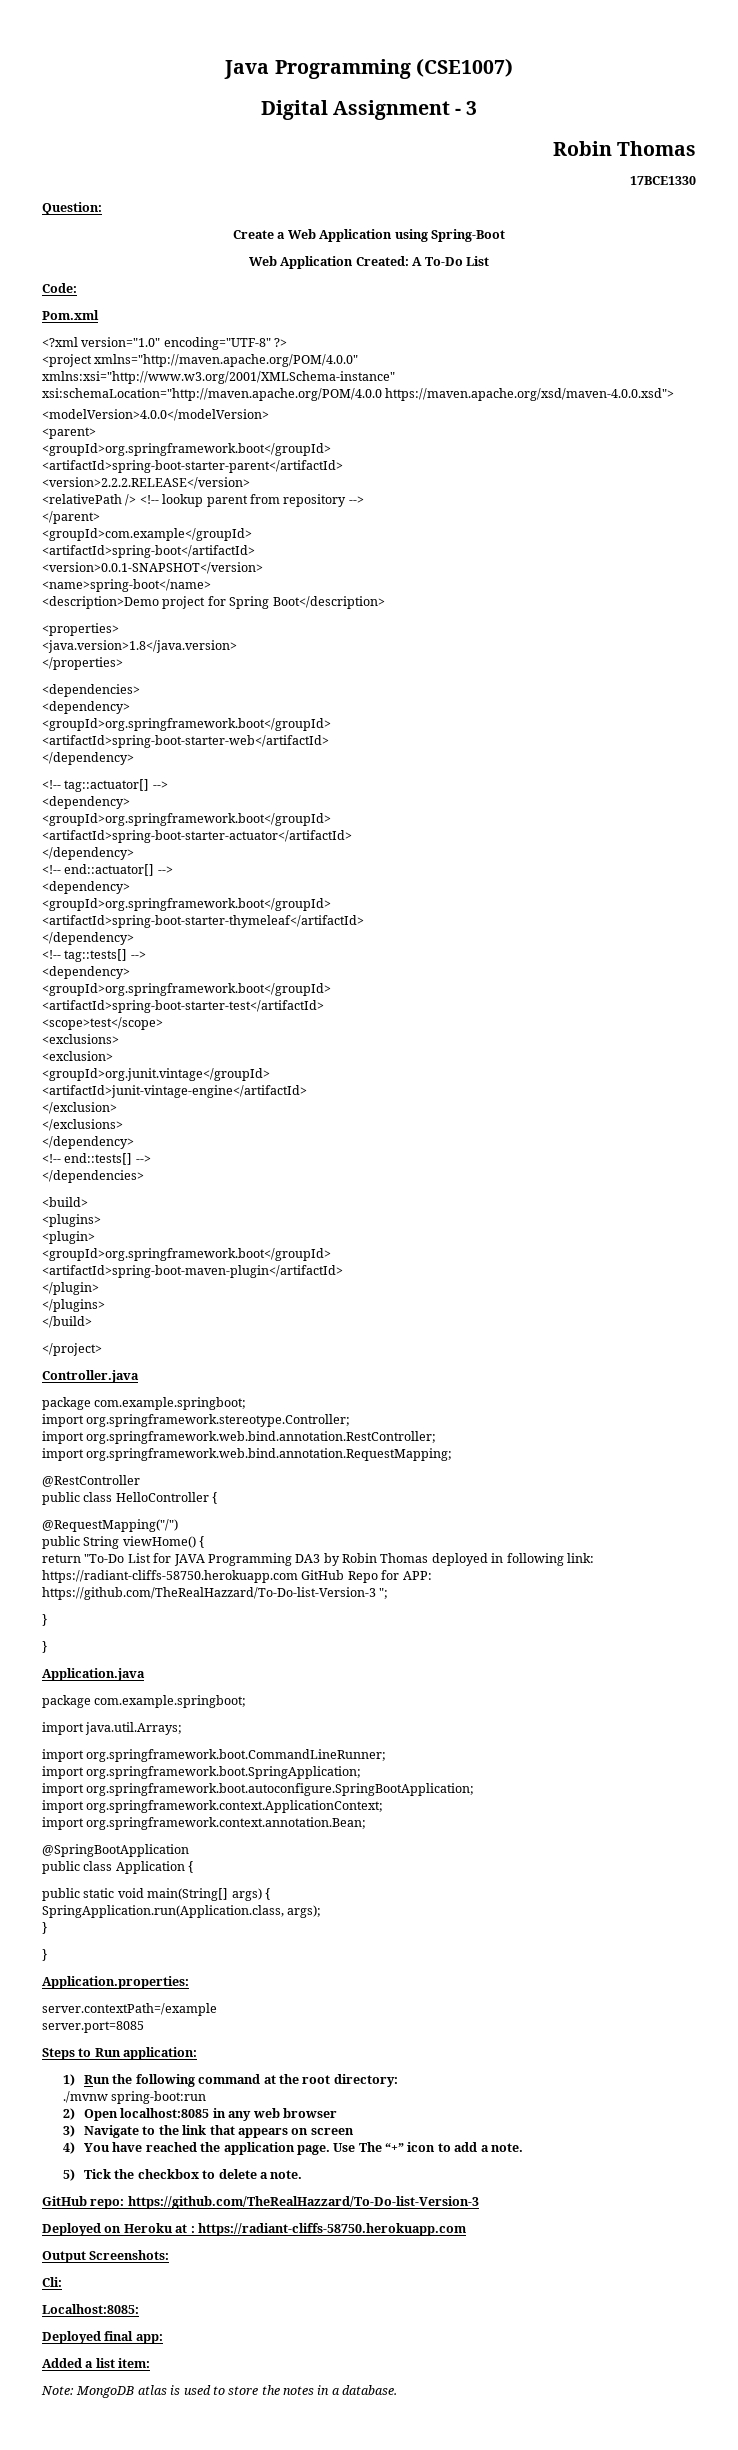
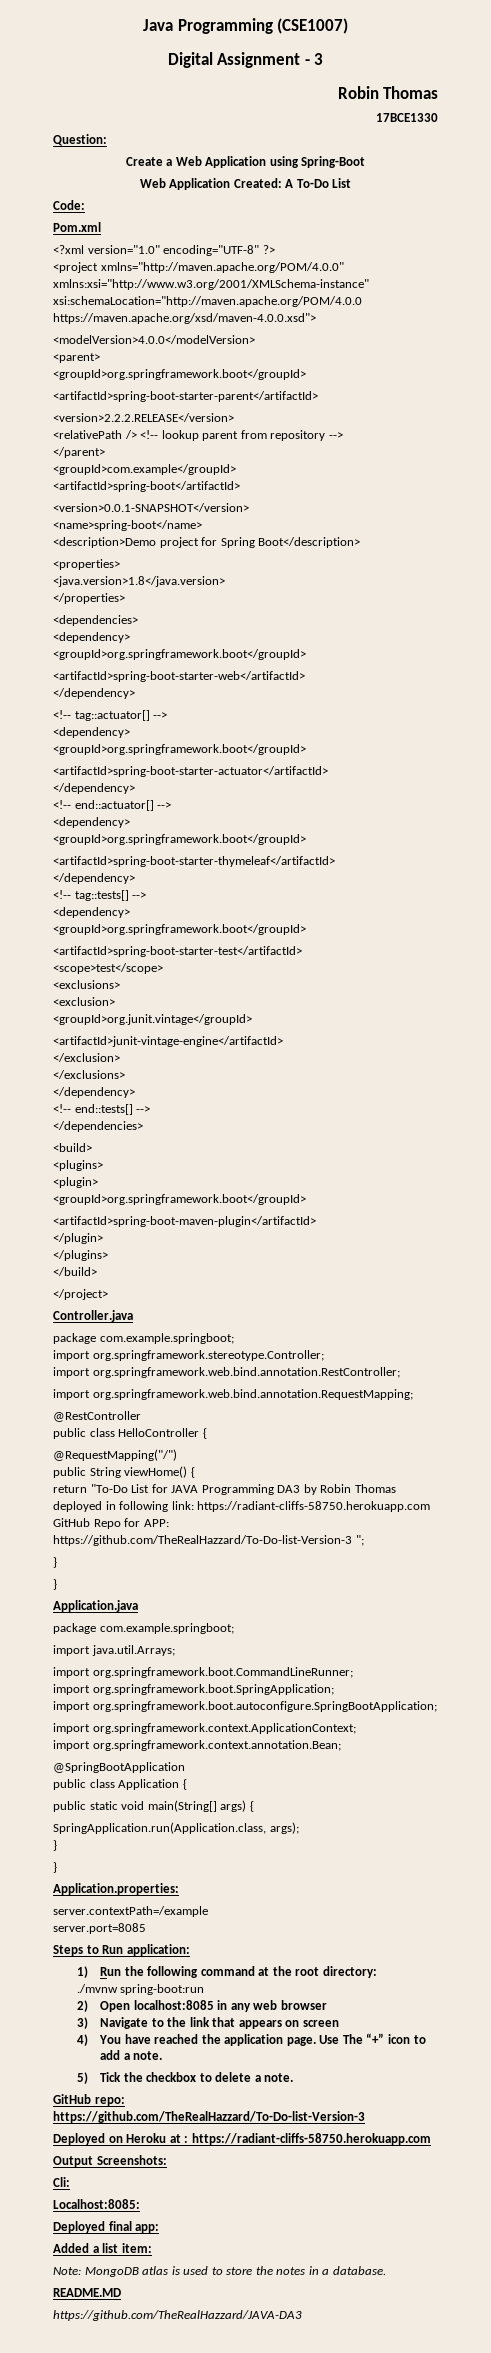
(398, 2390) none -> [53,2288,121,2297] [53,2310,302,2321] // README.MD // https://github.com/TheRealHazzard/JAVA-DA3

